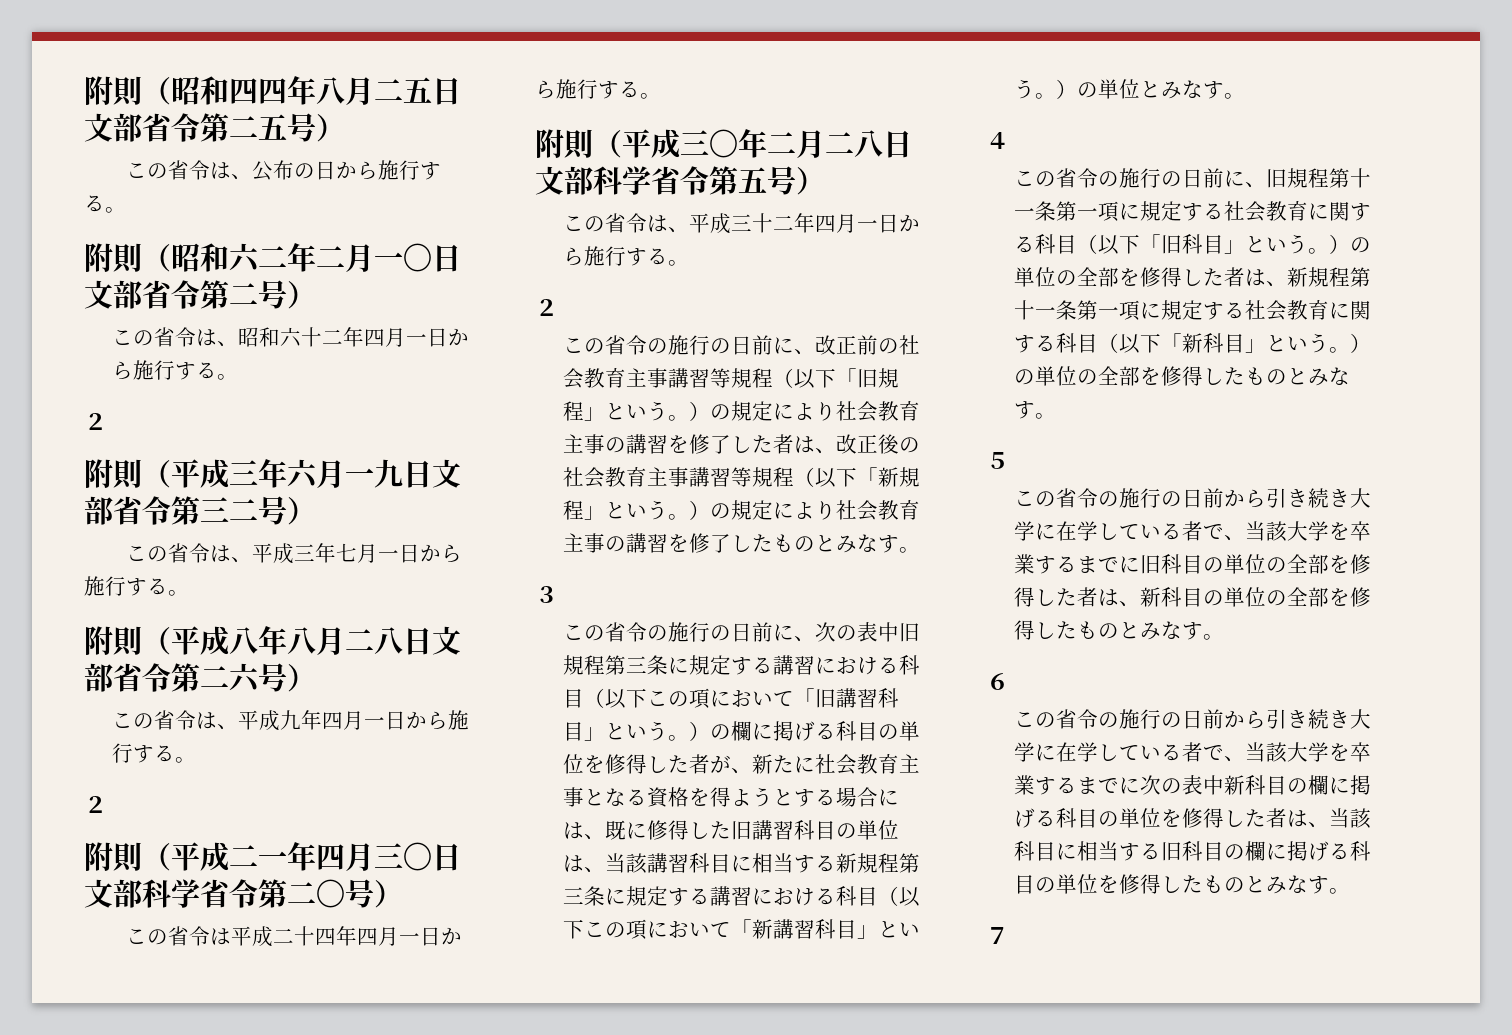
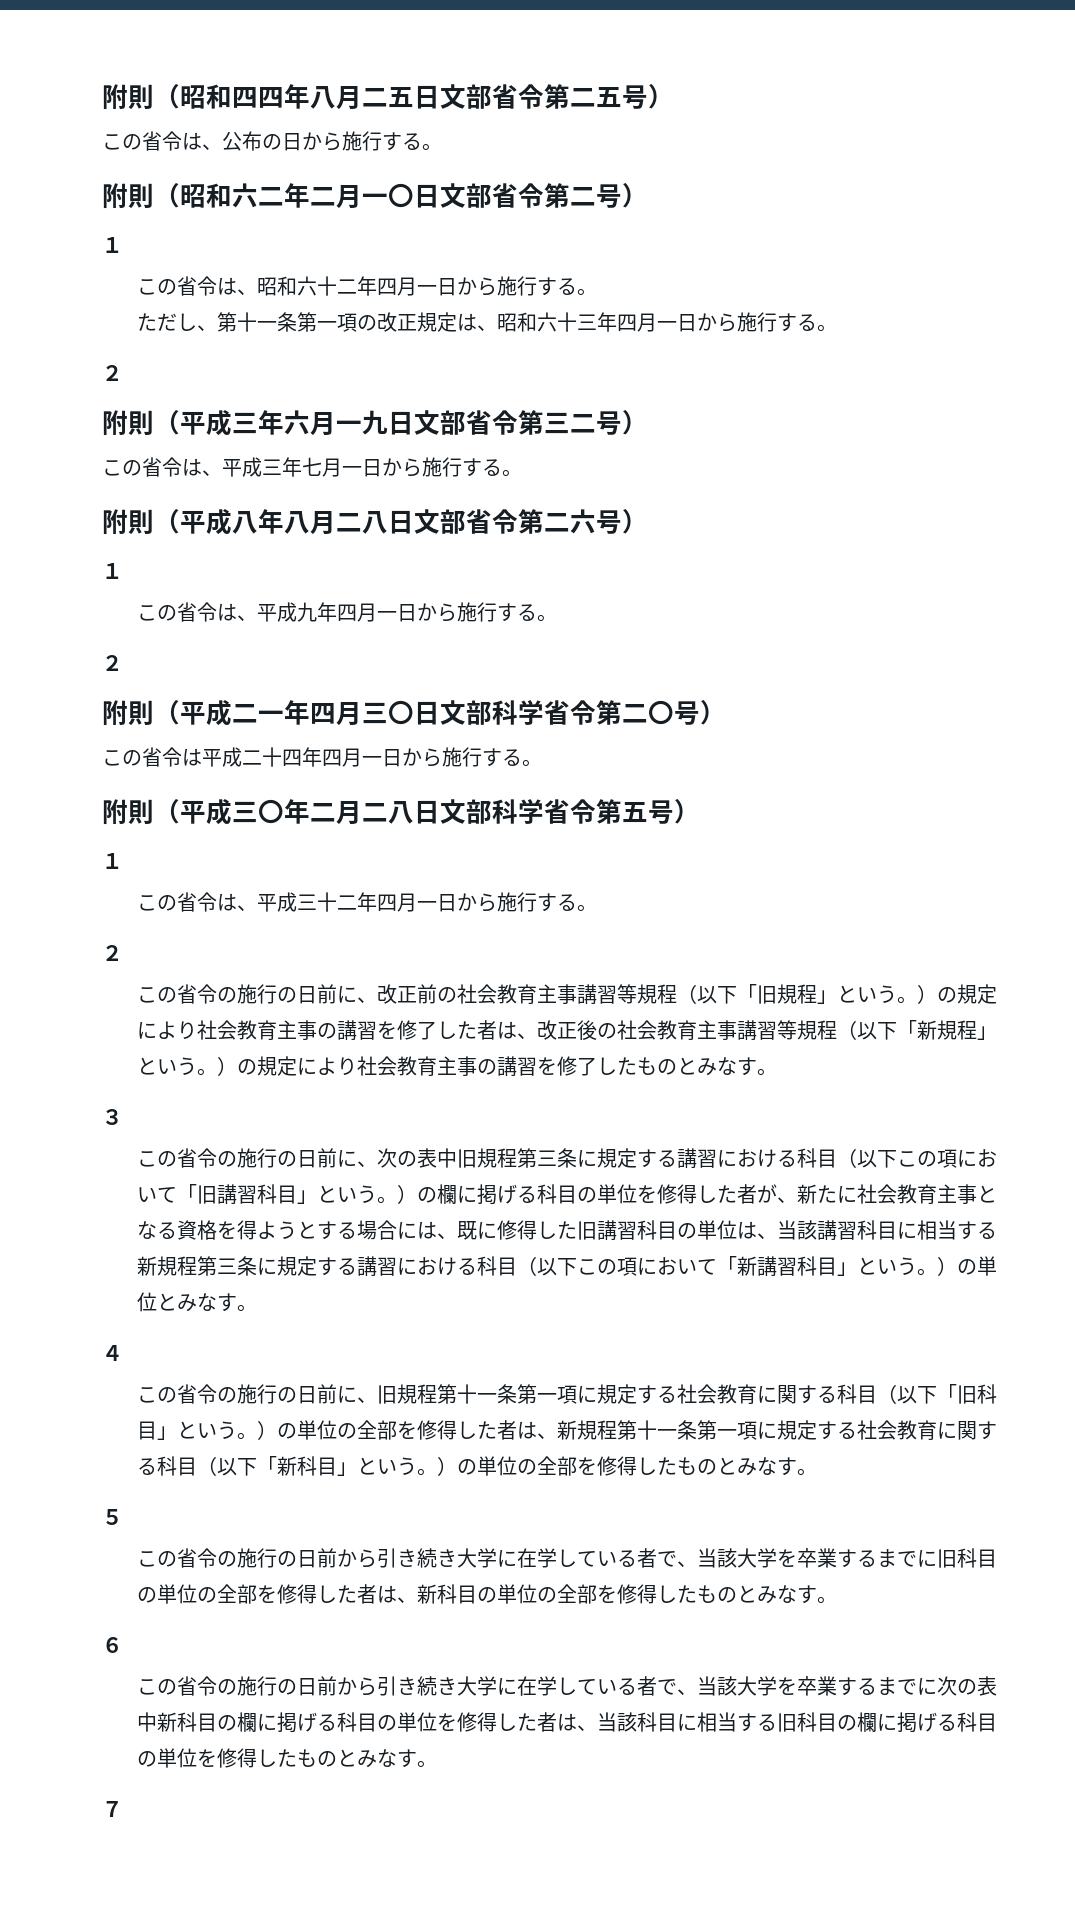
(316, 295) none -> [102,237,123,253] // １
(239, 377) none -> [137,312,838,332] // ただし、第十一条第一項の改正規定は、昭和六十三年四月一日から施行する。
(316, 678) none -> [102,563,123,579] // １
(825, 181) none -> [102,853,123,869] // １

